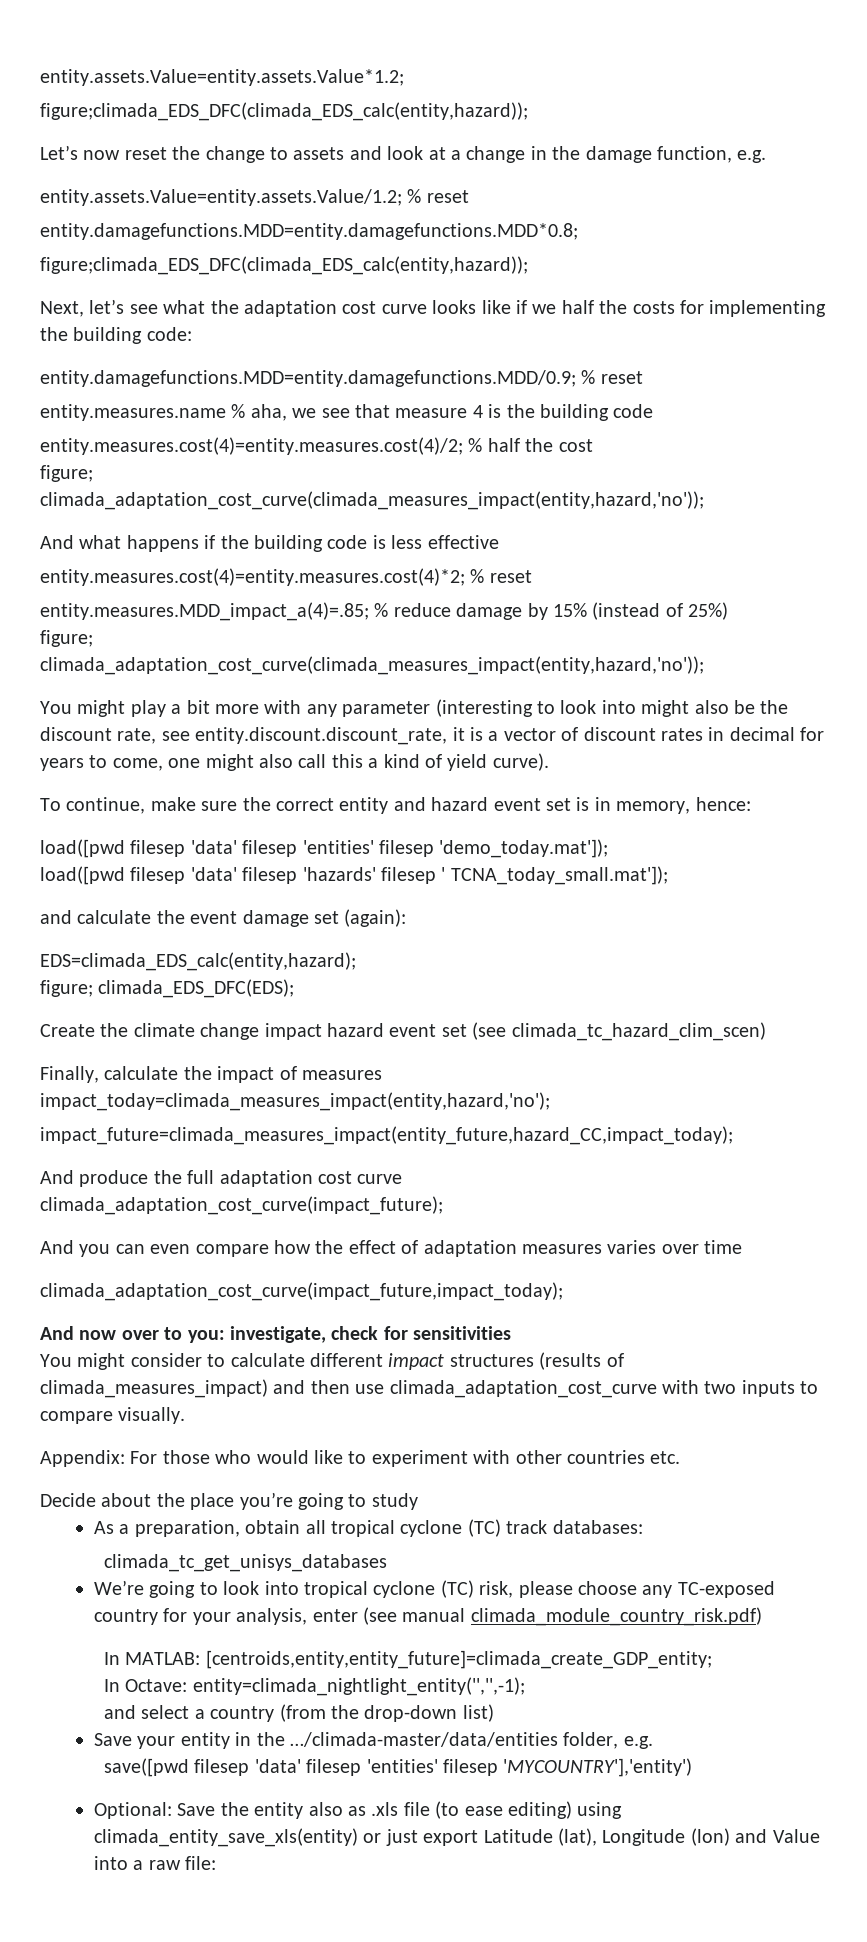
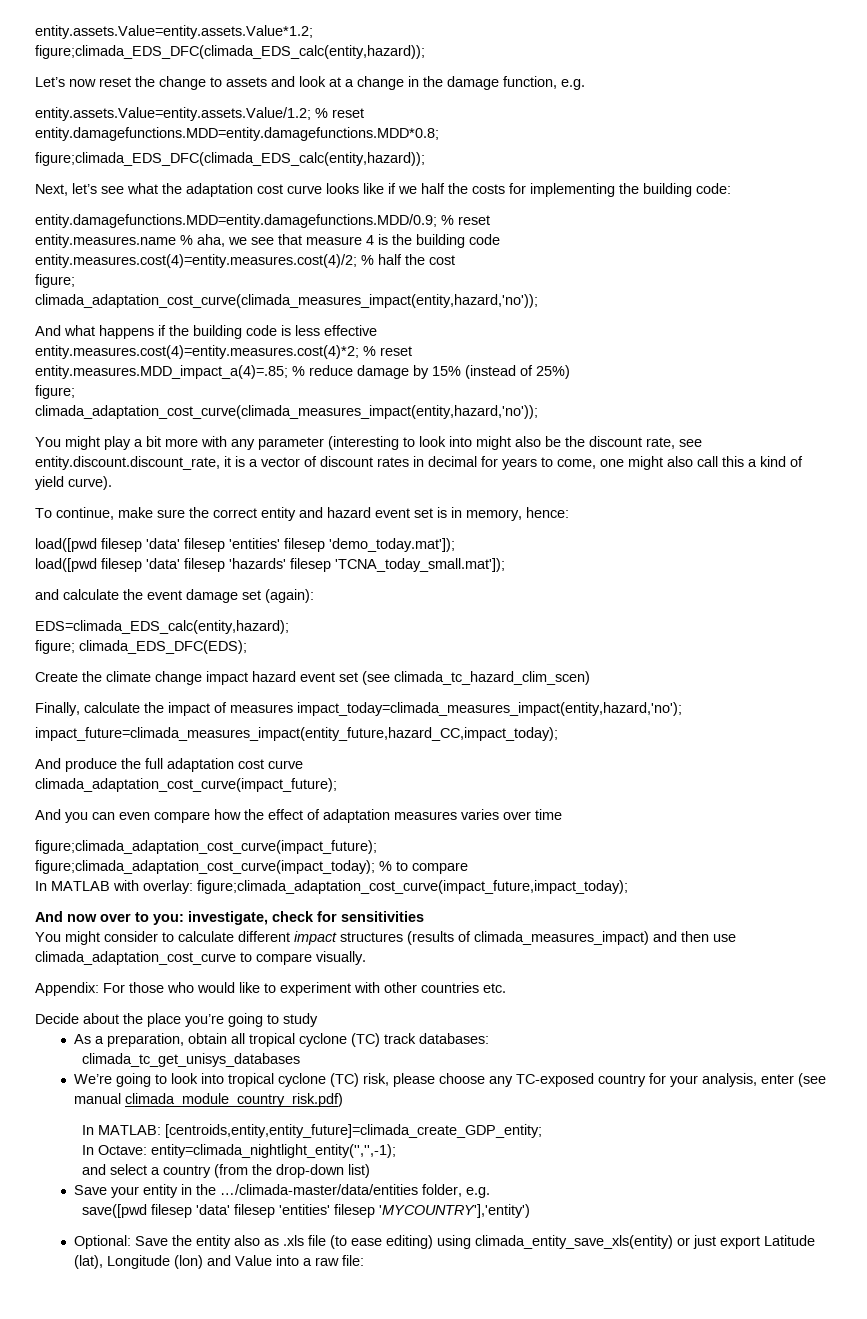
[441,866,668,885] ' TCNA_today_small.mat']); -> [335,558,505,572] 'TCNA_today_small.mat']);
[40,1282,563,1301] climada_adaptation_cost_curve(impact_future,impact_today); -> [35,840,377,854] [35,860,468,874] [35,880,628,894] figure;climada_adaptation_cost_curve(impact_future); // figure;climada_adaptation_cost_curve(impact_today); % to compare // In MATLAB with overlay: figure;climada_adaptation_cost_curve(impact_future,impact_today);
[661,1380,795,1397] with two inputs -> (236, 958) none

